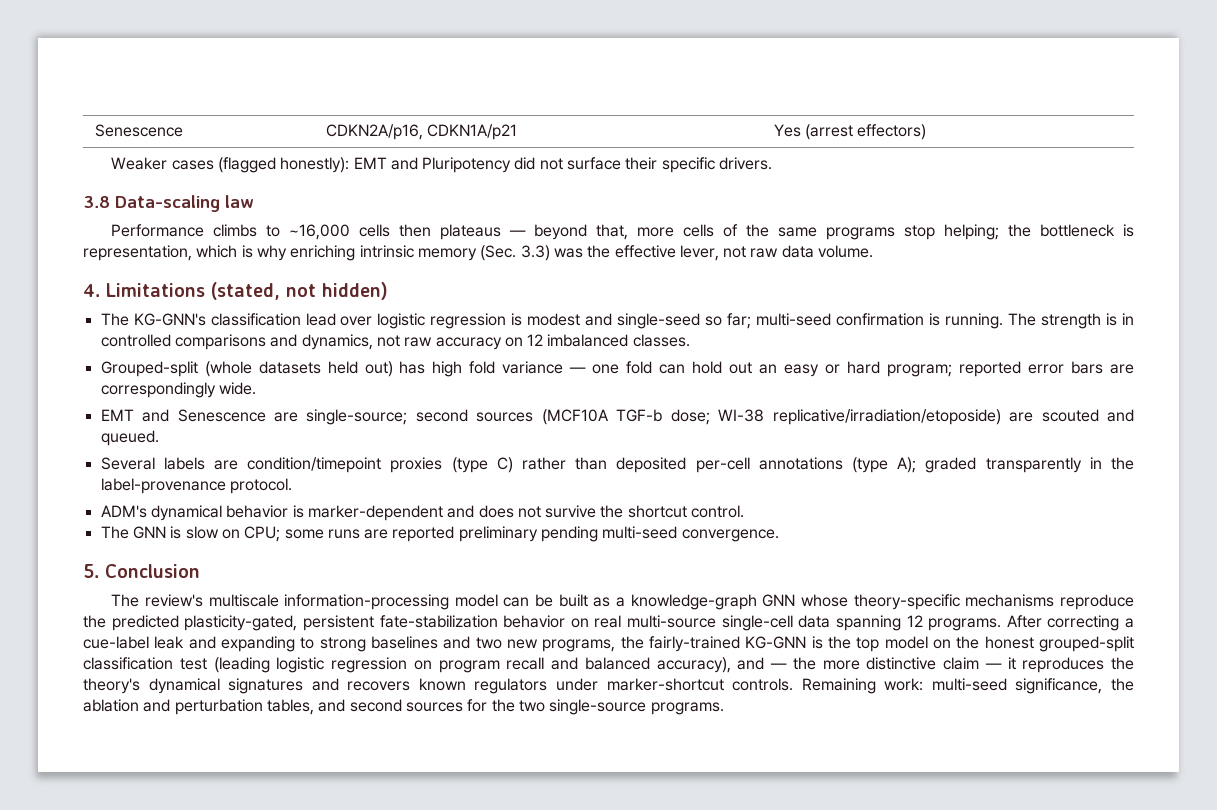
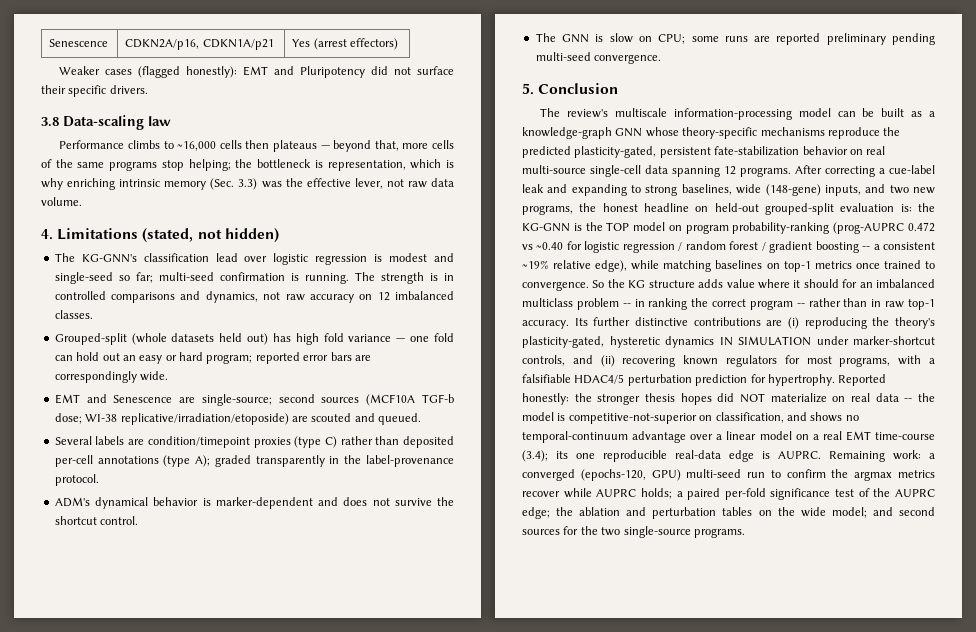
[371,636,438,649] baselines -> [681,184,861,196] baselines, wide (148-gene) inputs,
[649,636,740,652] fairly-trained -> [602,203,935,215] honest headline on held-out grouped-split evaluation is: the
[856,636,1135,652] [83,657,1134,673] [83,678,1134,694] [83,699,314,715] top model on the honest grouped-split classification test (leading logistic regression on program recall and balanced accuracy), and — the more distinctive claim — it reproduces the theory's dynamical signatures and recovers known regulators under marker-shortcut controls. Remaining work: multi-seed significance, the ablation and perturbation tables, -> [606,222,935,234] [522,241,935,253] [522,260,935,272] [522,279,935,291] [522,298,936,310] [522,317,935,329] [522,336,935,348] [522,355,935,367] [522,374,887,386] [522,393,935,405] [522,412,859,424] [522,431,936,443] [522,450,935,462] [522,469,935,481] [522,488,935,500] [522,507,867,519] TOP model on program probability-ranking (prog-AUPRC 0.472 vs ~0.40 for logistic regression / random forest / gradient boosting -- a consistent ~19% relative edge), while matching baselines on top-1 metrics once trained to convergence. So the KG structure adds value where it should for an imbalanced multiclass problem -- in ranking the correct program -- rather than in raw top-1 accuracy. Its further distinctive contributions are (i) reproducing the theory's plasticity-gated, hysteretic dynamics IN SIMULATION under marker-shortcut controls, and (ii) recovering known regulators for most programs, with a falsifiable HDAC4/5 perturbation prediction for hypertrophy. Reported honestly: the stronger thesis hopes did NOT materialize on real data -- the model is competitive-not-superior on classification, and shows no temporal-continuum advantage over a linear model on a real EMT time-course (3.4); its one reproducible real-data edge is AUPRC. Remaining work: a converged (epochs-120, GPU) multi-seed run to confirm the argmax metrics recover while AUPRC holds; a paired per-fold significance test of the AUPRC edge; the ablation and perturbation tables on the wide model;

